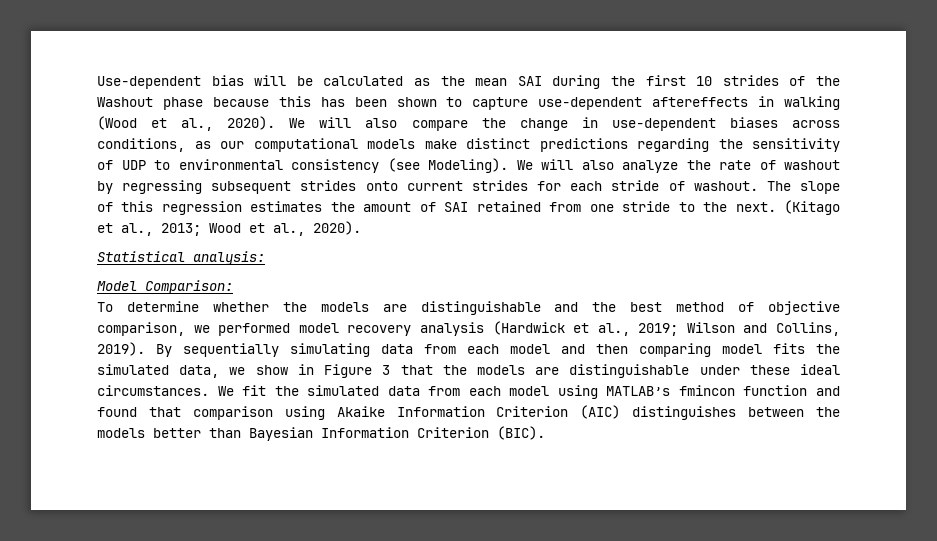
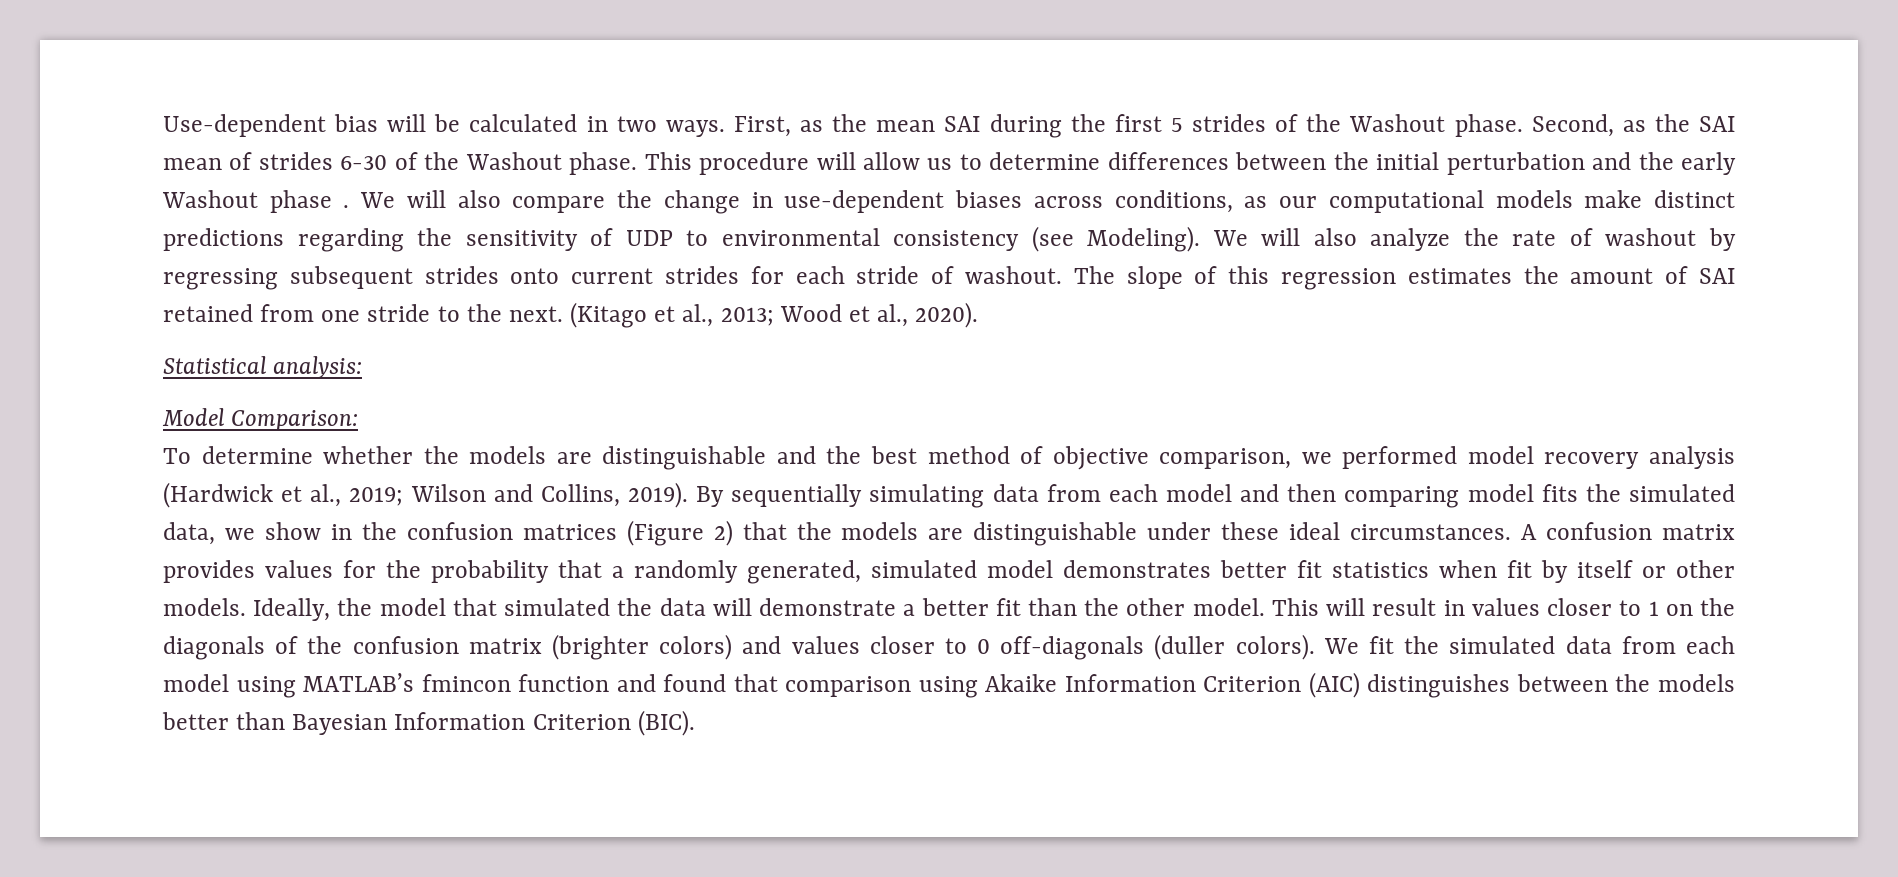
(404, 81) none -> [586,116,791,137] in two ways. First,
[696,76,713,86] 10 -> [1170,118,1183,132] 5
[162,96,840,110] [97,116,276,131] phase because this has been shown to capture use-dependent aftereffects in walking (Wood et al., 2020). -> [1454,114,1735,137] [163,152,1737,175] [162,190,350,213] phase. Second, as the SAI mean of strides 6-30 of the Washout phase. This procedure will allow us to determine differences between the initial perturbation and the early Washout phase .
[324,364,391,378] Figure 3 -> [361,520,733,546] the confusion matrices (Figure 2)
(209, 390) none -> [1521,522,1736,540] [163,560,1735,584] [163,598,1736,621] [163,634,1315,660] A confusion matrix provides values for the probability that a randomly generated, simulated model demonstrates better fit statistics when fit by itself or other models. Ideally, the model that simulated the data will demonstrate a better fit than the other model. This will result in values closer to 1 on the diagonals of the confusion matrix (brighter colors) and values closer to 0 off-diagonals (duller colors).

